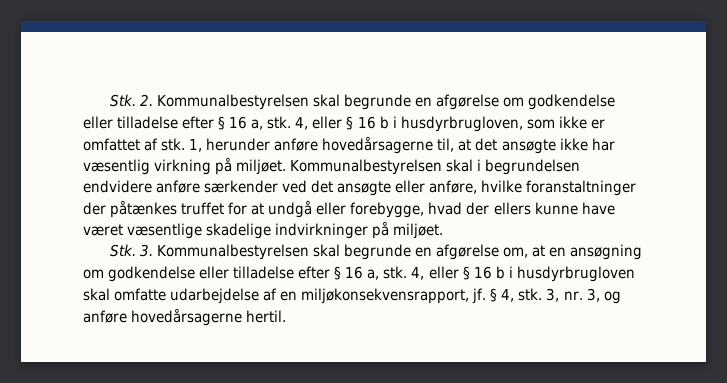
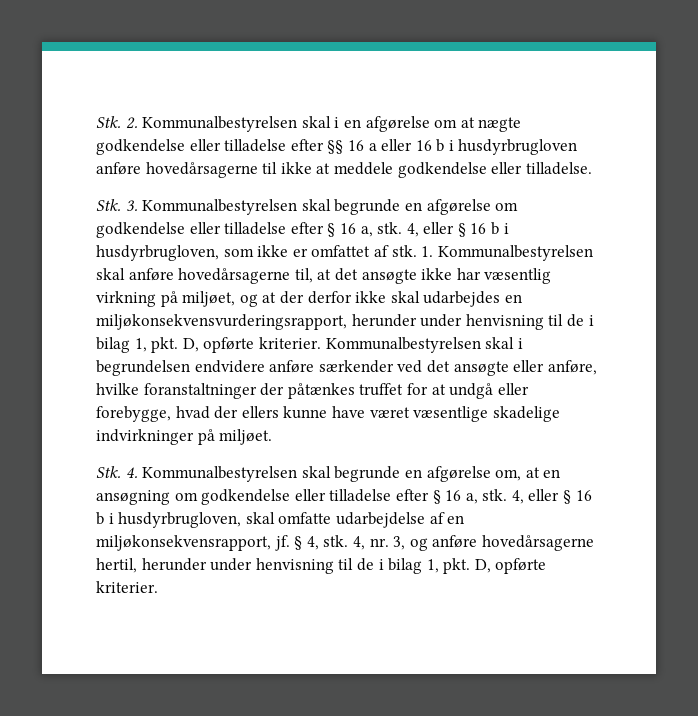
(340, 100) none -> [334,116,522,132] [96,139,578,155] [96,162,592,178] [96,199,331,215] i en afgørelse om at nægte godkendelse eller tilladelse efter §§ 16 a eller 16 b i husdyrbrugloven anføre hovedårsagerne til ikke at meddele godkendelse eller tilladelse. // Stk. 3. Kommunalbestyrelsen skal
[189,138,271,152] 1, herunder -> [421,245,593,261] [96,268,125,280] 1. Kommunalbestyrelsen skal
[236,159,287,175] miljøet. -> [182,291,522,307] [96,314,594,330] [96,337,321,353] miljøet, og at der derfor ikke skal udarbejdes en miljøkonsekvensvurderingsrapport, herunder under henvisning til de i bilag 1, pkt. D, opførte kriterier.
[139,244,153,257] 3. -> [125,467,138,478] 4.
[516,266,635,282] husdyrbrugloven -> [118,512,242,528] husdyrbrugloven,
[546,288,560,302] 3, -> [352,536,365,550] 4,
[246,310,287,323] hertil. -> [96,558,547,574] [96,581,158,593] hertil, herunder under henvisning til de i bilag 1, pkt. D, opførte kriterier.

